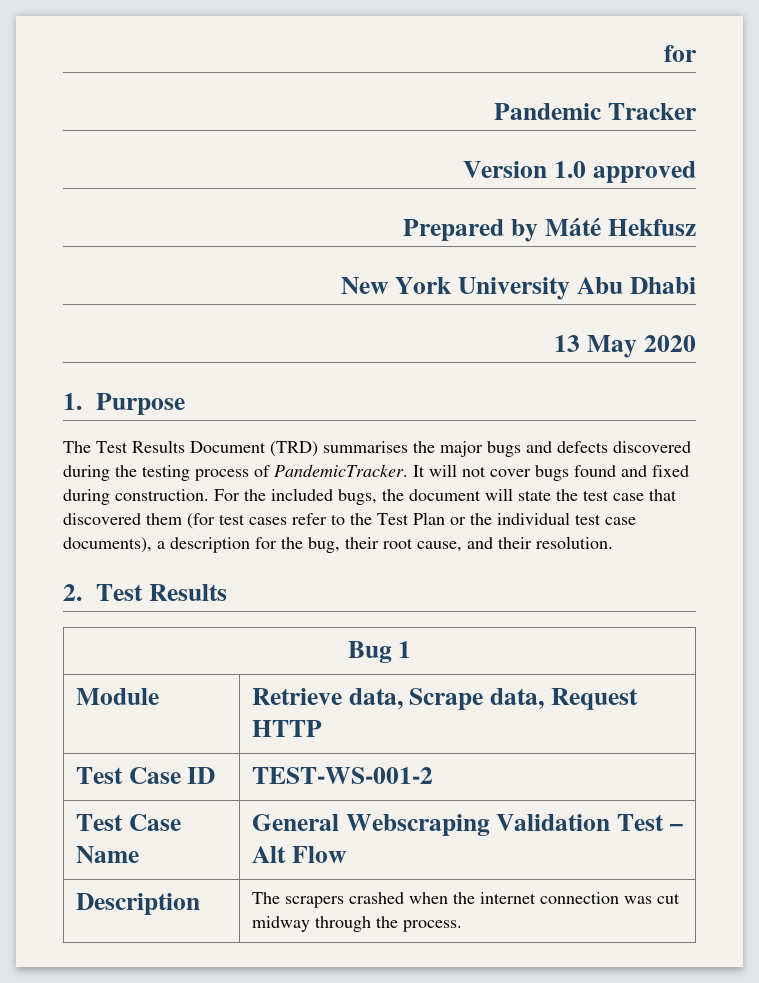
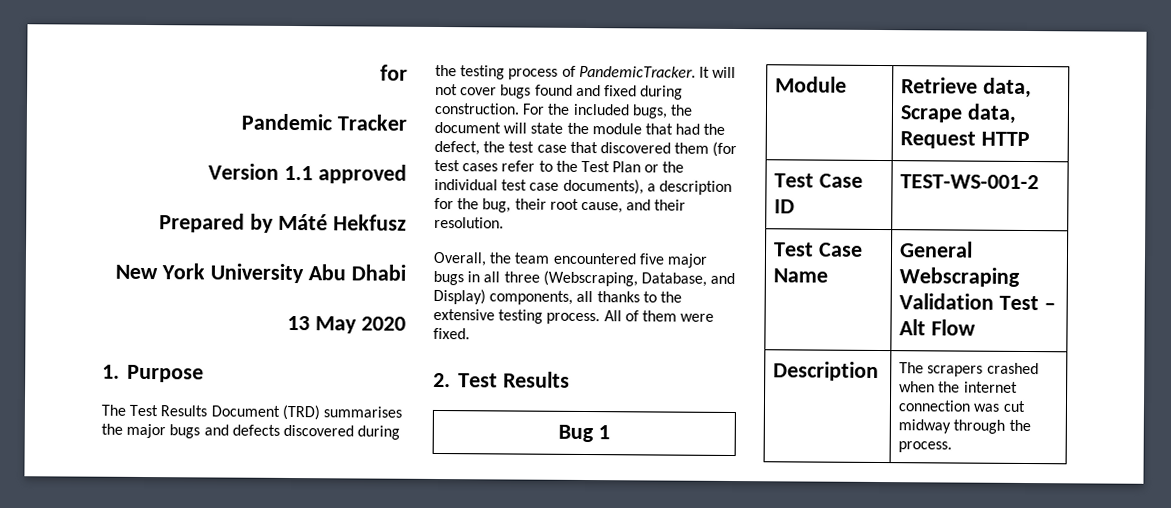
[554,161,587,178] 1.0 -> [284,165,314,181] 1.1
(578, 495) none -> [591,123,726,135] [434,140,506,156] module that had the defect, the
(613, 542) none -> [433,251,708,268] [433,270,736,287] [433,288,682,305] [433,308,715,325] [433,327,470,340] // Overall, the team encountered five major bugs in all three (Webscraping, Database, and Display) components, all thanks to the extensive testing process. All of them were fixed.

